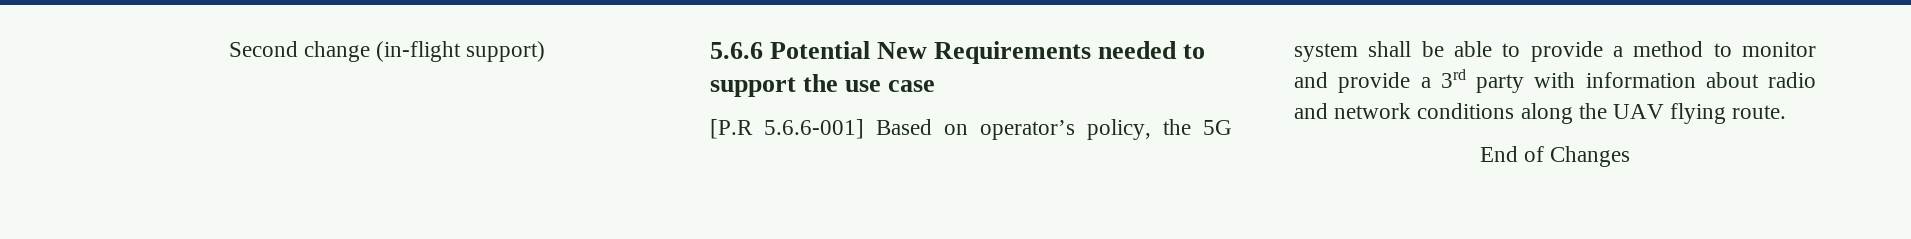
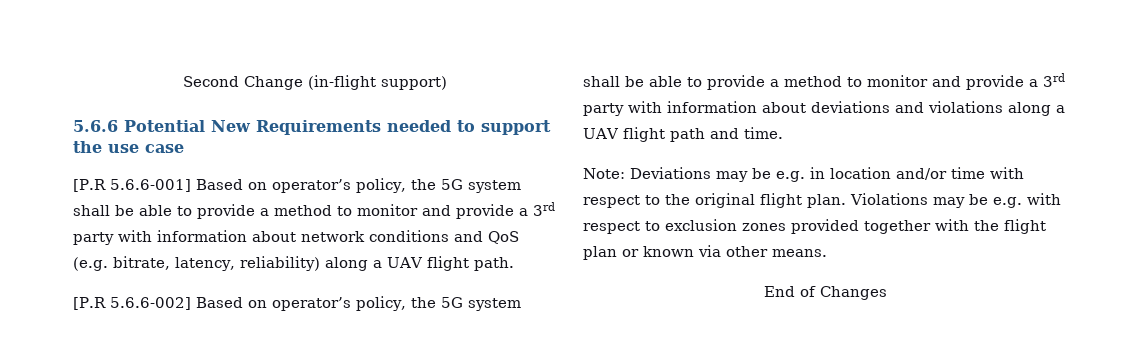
[303,41,370,62] change -> [244,76,303,90] Change
[1768,72,1816,88] [1294,103,1787,124] radio and network conditions along the UAV flying route. -> [301,230,519,244] [73,256,514,271] [73,296,521,311] [583,73,1065,90] [583,101,1065,116] [583,127,783,142] [583,167,1024,182] [583,193,1061,208] [583,219,1046,234] [583,245,827,260] network conditions and QoS (e.g. bitrate, latency, reliability) along a UAV flight path. // [P.R 5.6.6-002] Based on operator’s policy, the 5G system shall be able to provide a method to monitor and provide a 3rd party with information about deviations and violations along a UAV flight path and time. // Note: Deviations may be e.g. in location and/or time with respect to the original flight plan. Violations may be e.g. with respect to exclusion zones provided together with the flight plan or known via other means.

